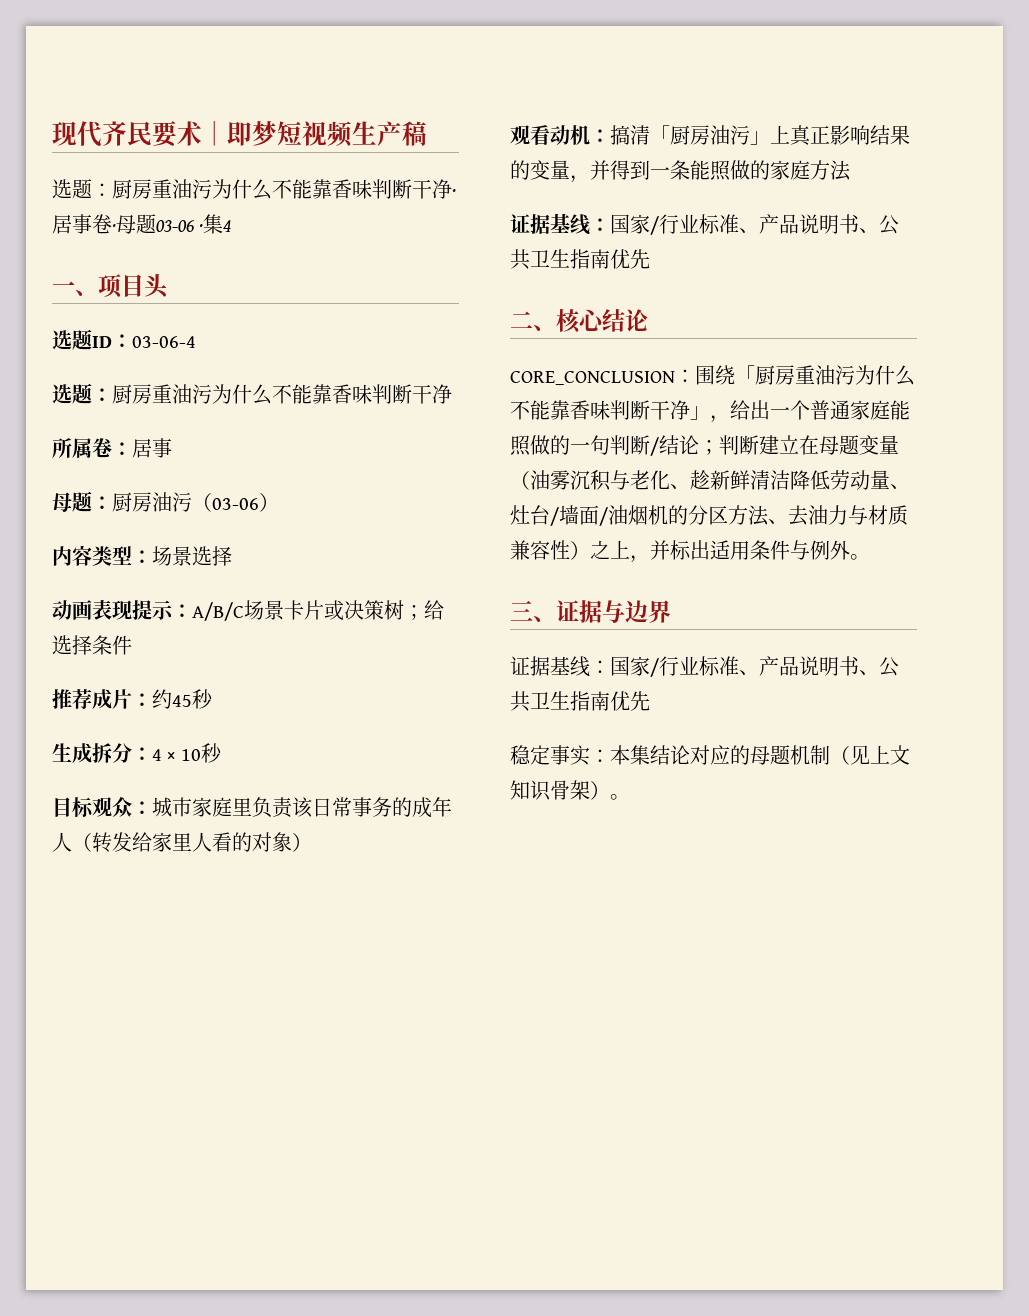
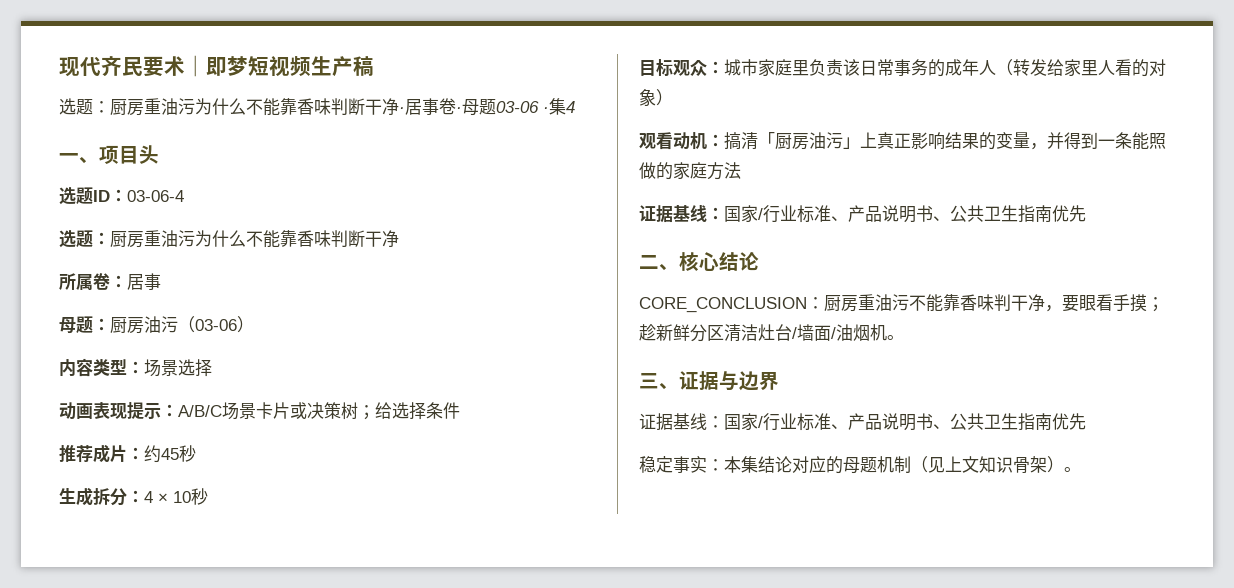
[695,365,915,386] [510,400,910,423] [510,435,899,456] [510,470,910,491] 围绕「厨房重油污为什么不能靠香味判断干净」，给出一个普通家庭能照做的一句判断/结论；判断建立在母题变量（油雾沉积与老化、趁新鲜清洁降低劳动量、 -> [824,294,1164,312] [639,324,758,342] 厨房重油污不能靠香味判干净，要眼看手摸；趁新鲜分区清洁
[668,505,908,526] [510,540,850,563] 的分区方法、去油力与材质兼容性）之上，并标出适用条件与例外 -> (887, 332) none

